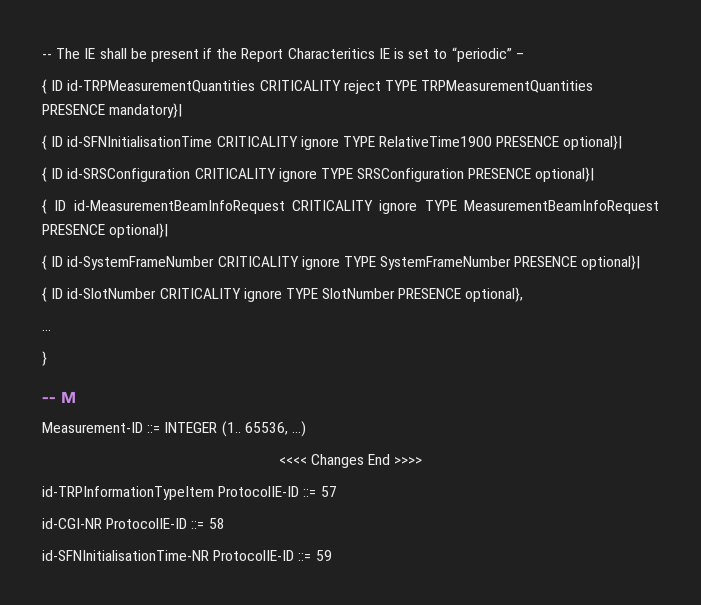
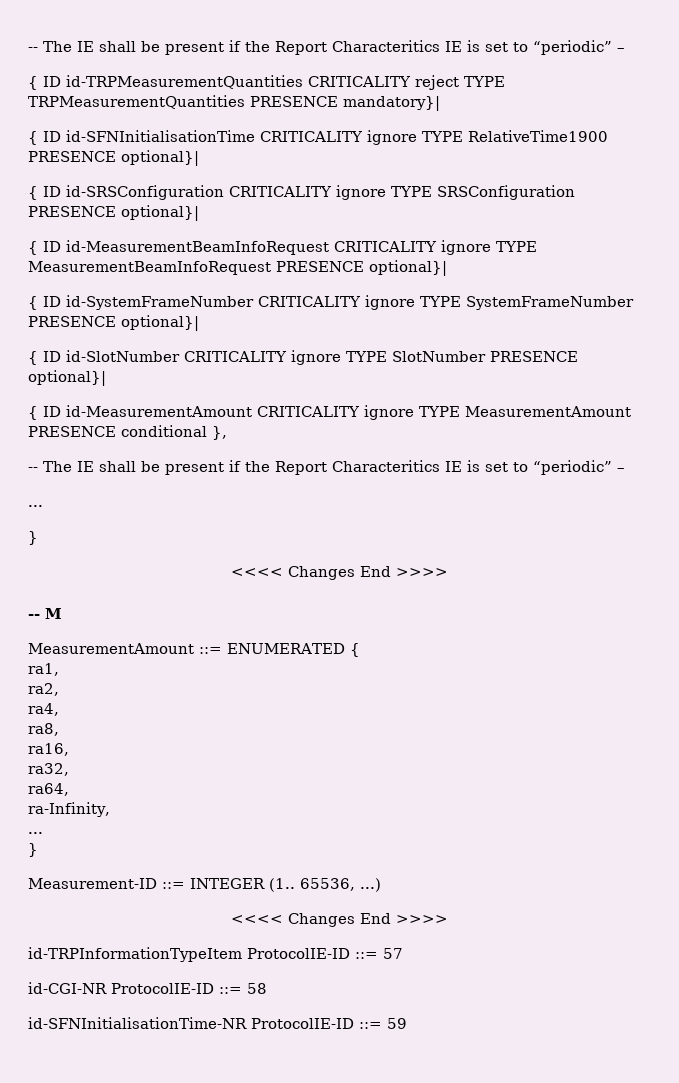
[465,287,524,302] [42,329,51,331] [42,351,47,366] [42,391,76,403] optional}, // ... // } // -- M -> [28,370,106,386] [28,405,631,420] [28,425,227,440] [28,460,625,475] [28,505,43,507] [28,531,38,545] [231,566,448,580] [28,608,62,619] [28,643,360,657] [28,663,59,676] [28,683,59,696] [28,703,59,716] [28,723,59,736] [28,743,69,756] [28,763,69,776] [28,783,69,796] [28,802,110,817] [28,832,43,834] [28,843,38,857] optional}| // { ID id-MeasurementAmount CRITICALITY ignore TYPE MeasurementAmount PRESENCE conditional }, // -- The IE shall be present if the Report Characteritics IE is set to “periodic” – // ... // } // <<<< Changes End >>>> // -- M // MeasurementAmount ::= ENUMERATED { // ra1, // ra2, // ra4, // ra8, // ra16, // ra32, // ra64, // ra-Infinity, // ... // }

